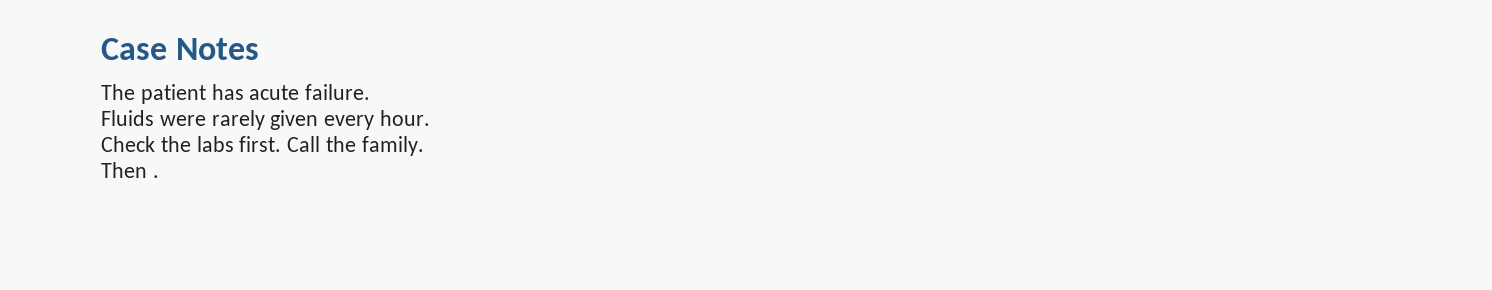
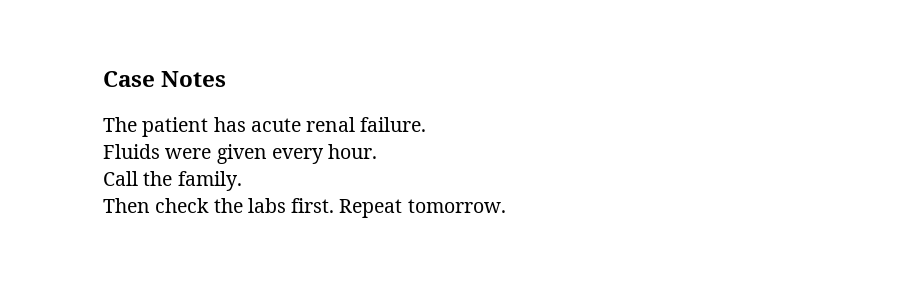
(300, 92) none -> [306,117,356,132] renal
[211,110,265,130] rarely -> (212, 153) none
[101,136,282,152] Check the labs first. -> (378, 151) none
[152,175,159,178] . -> [155,198,506,218] check the labs first. Repeat tomorrow.

